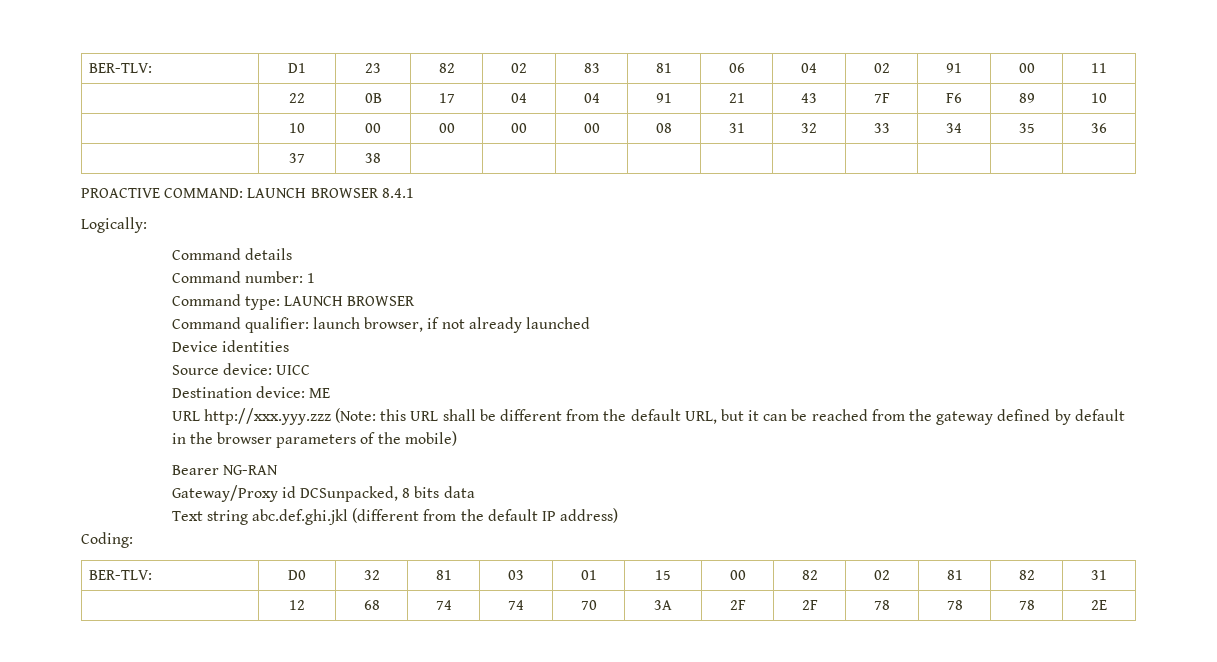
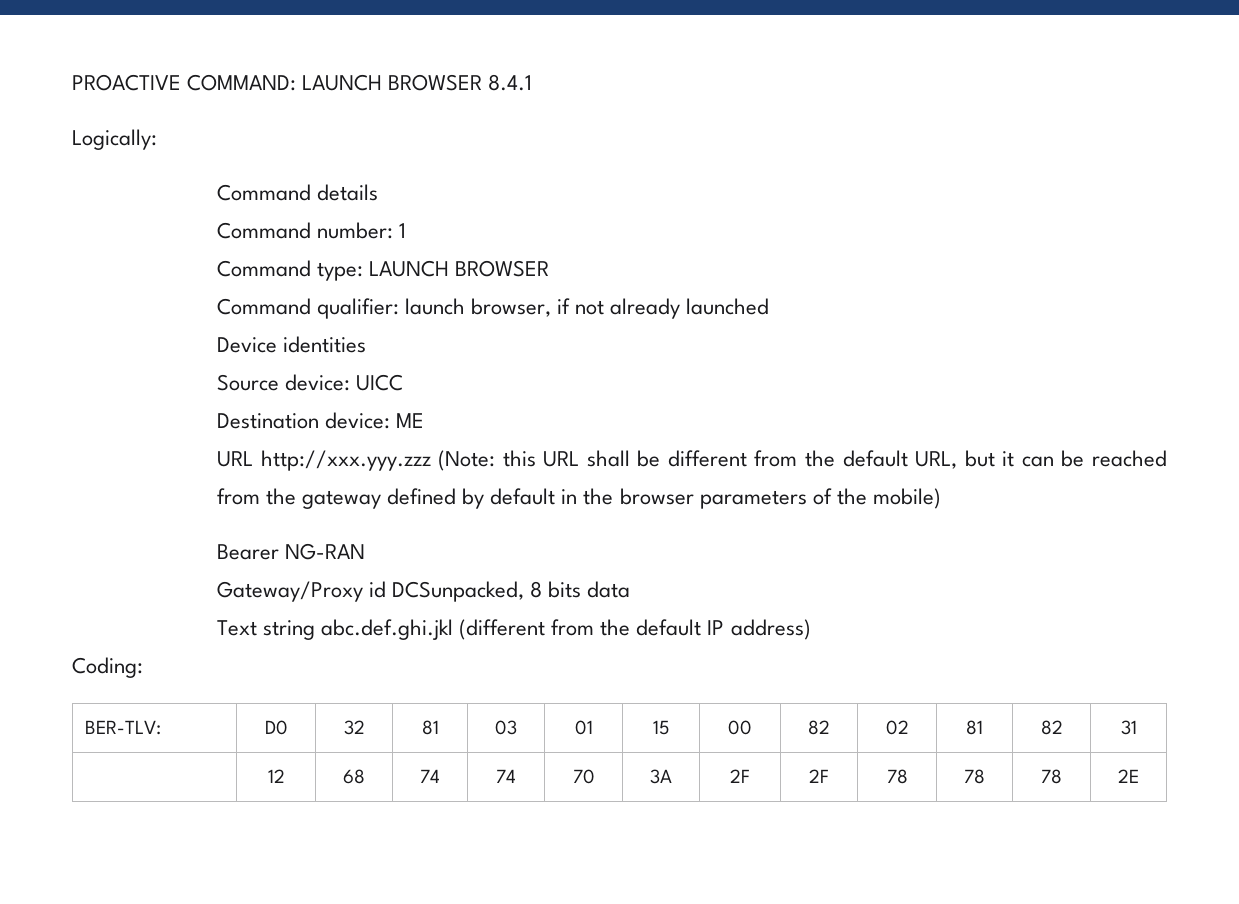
[88,63,152,73] [288,63,306,73] [365,63,381,73] [438,63,455,73] [511,63,527,73] [583,63,600,73] [656,63,672,73] [728,63,745,73] [801,63,817,73] [873,63,890,73] [946,63,962,73] [1018,63,1035,73] [1091,63,1107,73] [289,93,305,103] [364,93,382,103] [438,93,455,103] [511,93,527,103] [583,93,600,103] [656,93,672,103] [728,93,745,103] [801,93,817,103] [873,93,890,103] [946,93,962,103] [1018,93,1035,103] [1091,93,1107,103] [289,123,305,133] [365,123,381,133] [438,123,455,133] [511,123,527,133] [583,123,600,133] [656,123,672,133] [728,123,745,133] [801,123,817,133] [873,123,890,133] [946,123,962,133] [1018,123,1035,133] [1091,123,1107,133] [289,153,305,163] [365,153,381,163] BER-TLV: | D1 | 23 | 82 | 02 | 83 | 81 | 06 | 04 | 02 | 91 | 00 | 11 // | 22 | 0B | 17 | 04 | 04 | 91 | 21 | 43 | 7F | F6 | 89 | 10 // | 10 | 00 | 00 | 00 | 00 | 08 | 31 | 32 | 33 | 34 | 35 | 36 // | 37 | 38 | | | | | | | | | | // -> (72, 82) none

